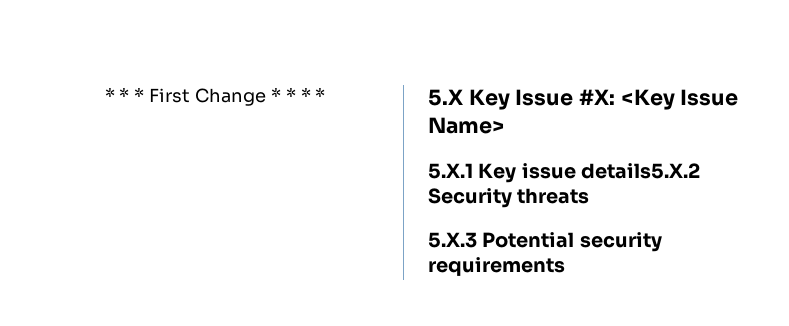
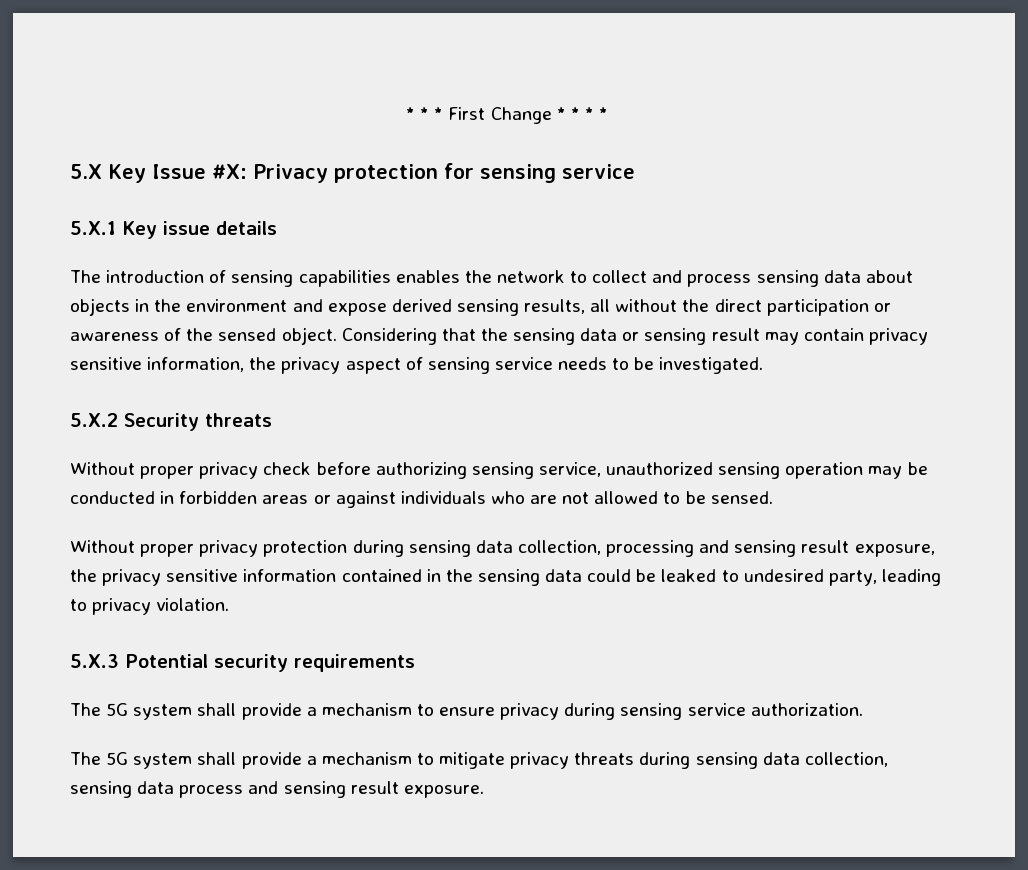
[620,89,739,110] [428,117,505,134] [428,163,700,183] [428,188,590,208] [428,232,662,252] [428,257,565,276] <Key Issue Name> // 5.X.1 Key issue details5.X.2 Security threats // 5.X.3 Potential security requirements -> [253,163,635,183] [70,221,277,239] [70,270,913,287] [70,298,891,316] [70,327,928,345] [70,357,764,374] [70,413,272,431] [70,462,928,479] [70,491,773,508] [70,540,935,557] [70,569,941,586] [70,598,230,615] [70,654,415,672] [70,703,863,720] [70,752,888,769] [70,781,484,798] Privacy protection for sensing service // 5.X.1 Key issue details // The introduction of sensing capabilities enables the network to collect and process sensing data about objects in the environment and expose derived sensing results, all without the direct participation or awareness of the sensed object. Considering that the sensing data or sensing result may contain privacy sensitive information, the privacy aspect of sensing service needs to be investigated. // 5.X.2 Security threats // Without proper privacy check before authorizing sensing service, unauthorized sensing operation may be conducted in forbidden areas or against individuals who are not allowed to be sensed. // Without proper privacy protection during sensing data collection, processing and sensing result exposure, the privacy sensitive information contained in the sensing data could be leaked to undesired party, leading to privacy violation. // 5.X.3 Potential security requirements // The 5G system shall provide a mechanism to ensure privacy during sensing service authorization. // The 5G system shall provide a mechanism to mitigate privacy threats during sensing data collection, sensing data process and sensing result exposure.

